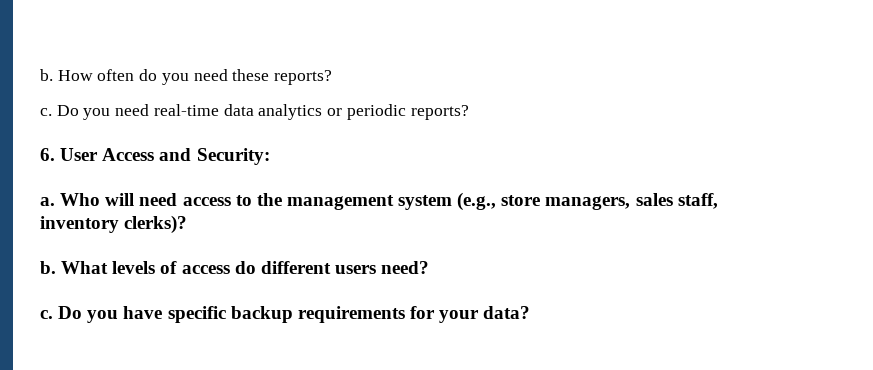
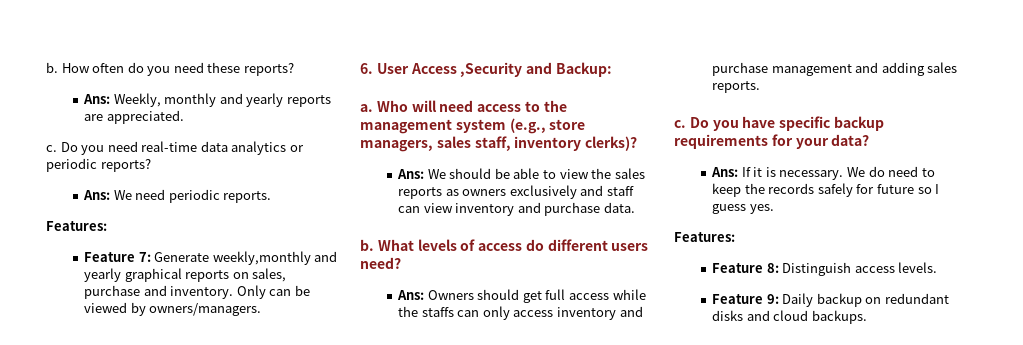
(333, 77) none -> [83,93,331,107] [84,110,184,124] // Ans: Weekly, monthly and yearly reports are appreciated.
(469, 112) none -> [83,189,272,203] [46,221,107,231] [84,251,338,265] [84,268,287,282] [84,285,310,299] [84,302,262,316] // Ans: We need periodic reports. // Features: // Feature 7: Generate weekly,monthly and yearly graphical reports on sales, purchase and inventory. Only can be viewed by owners/managers.
[159,148,270,165] and Security: -> [460,62,612,77] ,Security and Backup:
(188, 224) none -> [397,168,645,179] [398,185,634,199] [398,202,635,216] // Ans: We should be able to view the sales reports as owners exclusively and staff can view inventory and purchase data.
(430, 267) none -> [397,289,646,303] [398,306,643,320] [712,62,958,76] [712,81,761,93] // Ans: Owners should get full access while the staffs can only access inventory and purchase management and adding sales reports.
(531, 312) none -> [711,166,935,180] [712,183,940,197] [712,204,774,214] [674,232,735,242] [712,262,938,276] [712,293,949,307] [712,310,867,324] // Ans: If it is necessary. We do need to keep the records safely for future so I guess yes. // Features: // Feature 8: Distinguish access levels. // Feature 9: Daily backup on redundant disks and cloud backups.

